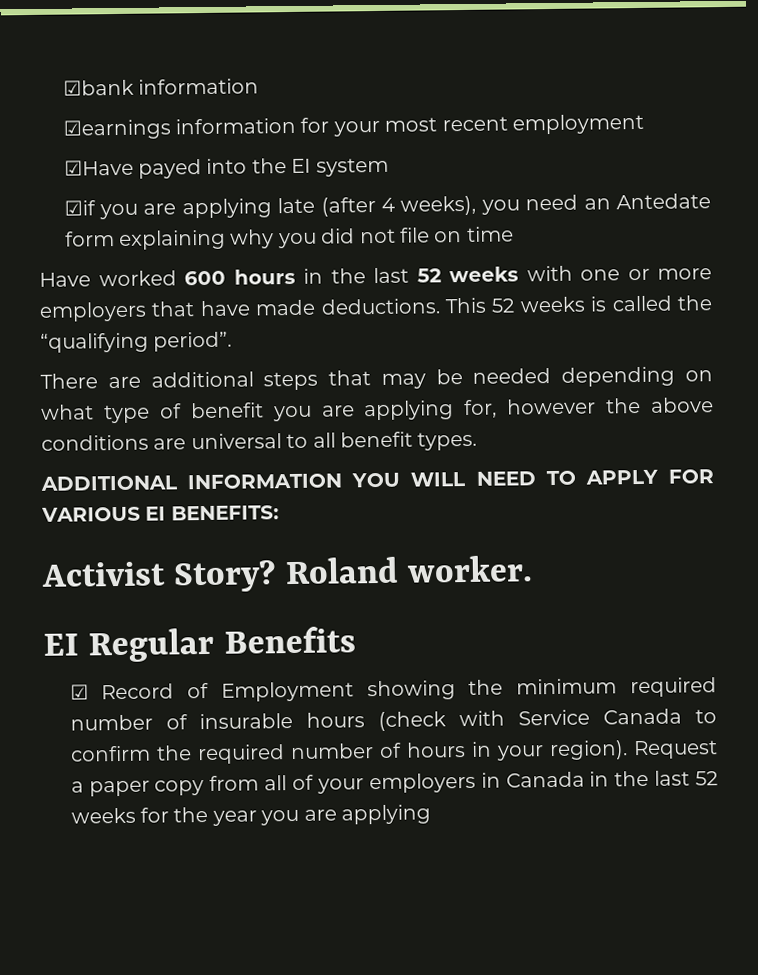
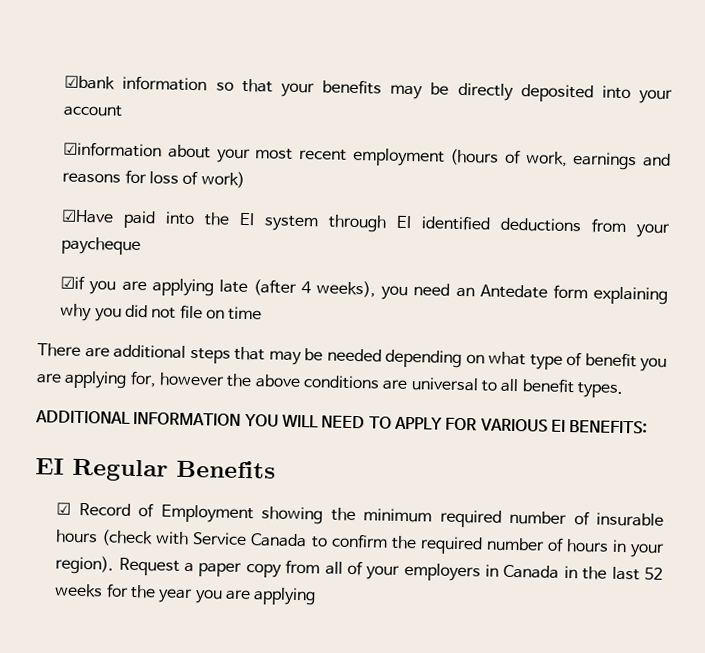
[62,113,645,140] // ☑earnings information for your most recent employment -> [215,78,673,104] [63,104,124,117] [63,141,671,171] [62,169,245,188] so that your benefits may be directly deposited into your account // ☑information about your most recent employment (hours of work, earnings and reasons for loss of work)
[138,159,203,179] payed -> [123,210,157,229] paid
(389, 167) none -> [328,214,670,238] [61,236,142,256] through EI identified deductions from your paycheque
[39,265,712,287] [39,295,712,322] [40,331,233,353] // Have worked 600 hours in the last 52 weeks with one or more employers that have made deductions. This 52 weeks is called the “qualifying period”. -> (263, 313) none
[41,555,534,593] // Activist Story? Roland worker. -> (649, 427) none

